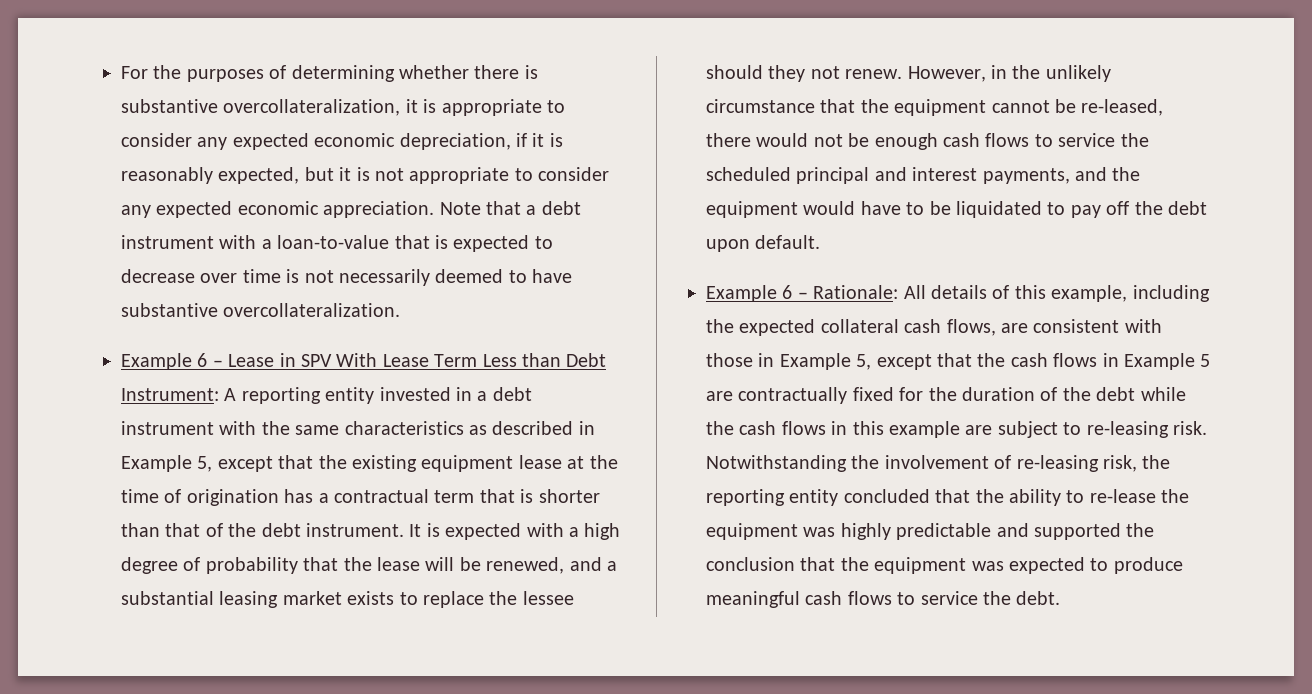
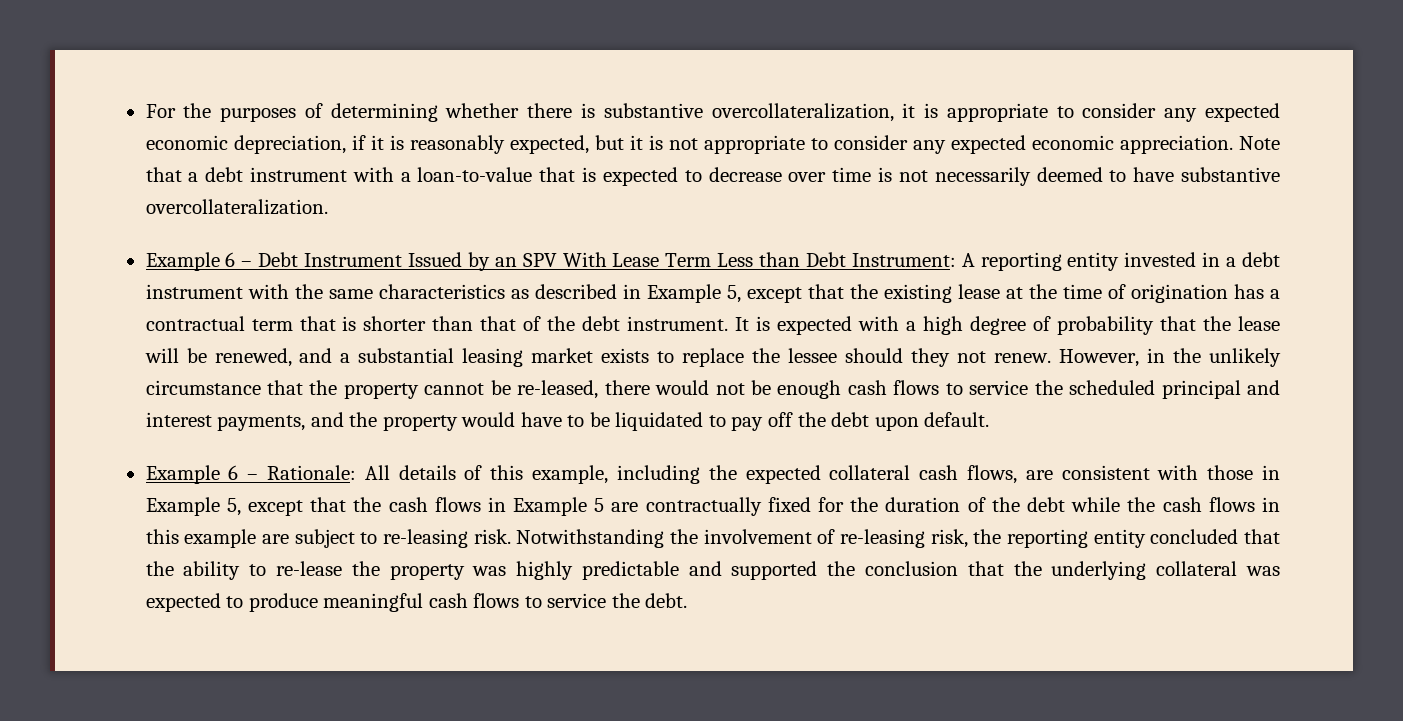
[228,353,296,367] Lease in -> [258,252,517,271] Debt Instrument Issued by an
[421,455,514,472] equipment -> (952, 293) none
[894,99,987,116] equipment -> [343,383,419,399] property
[706,201,798,218] equipment -> [382,415,458,431] property
[706,523,798,540] equipment -> [389,564,465,580] property
[874,557,967,574] equipment -> [1051,561,1238,580] underlying collateral

